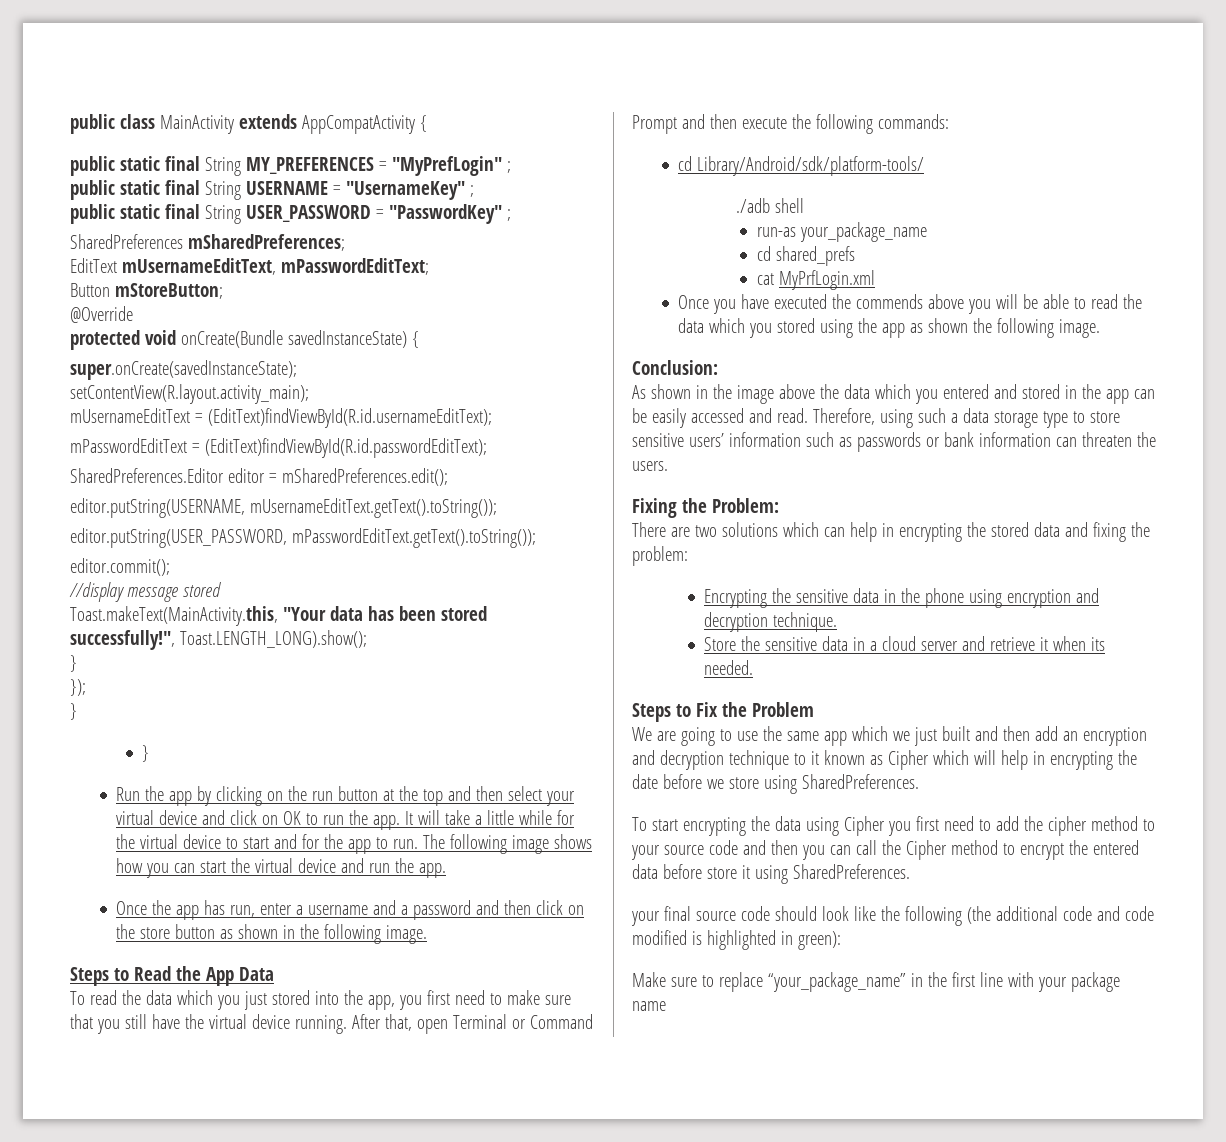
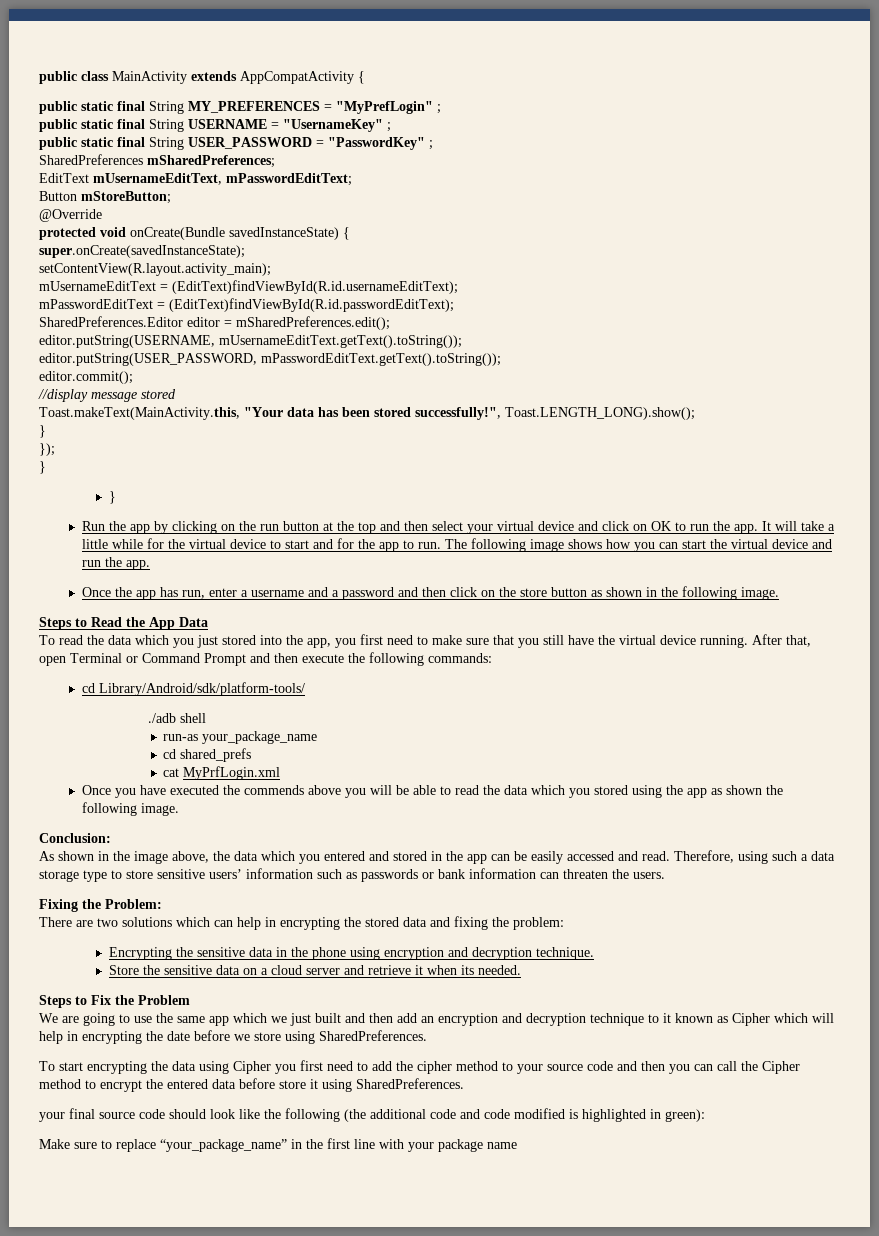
[778,384,815,399] above -> [172,851,209,863] above,
[853,637,866,651] in -> [242,968,257,975] on

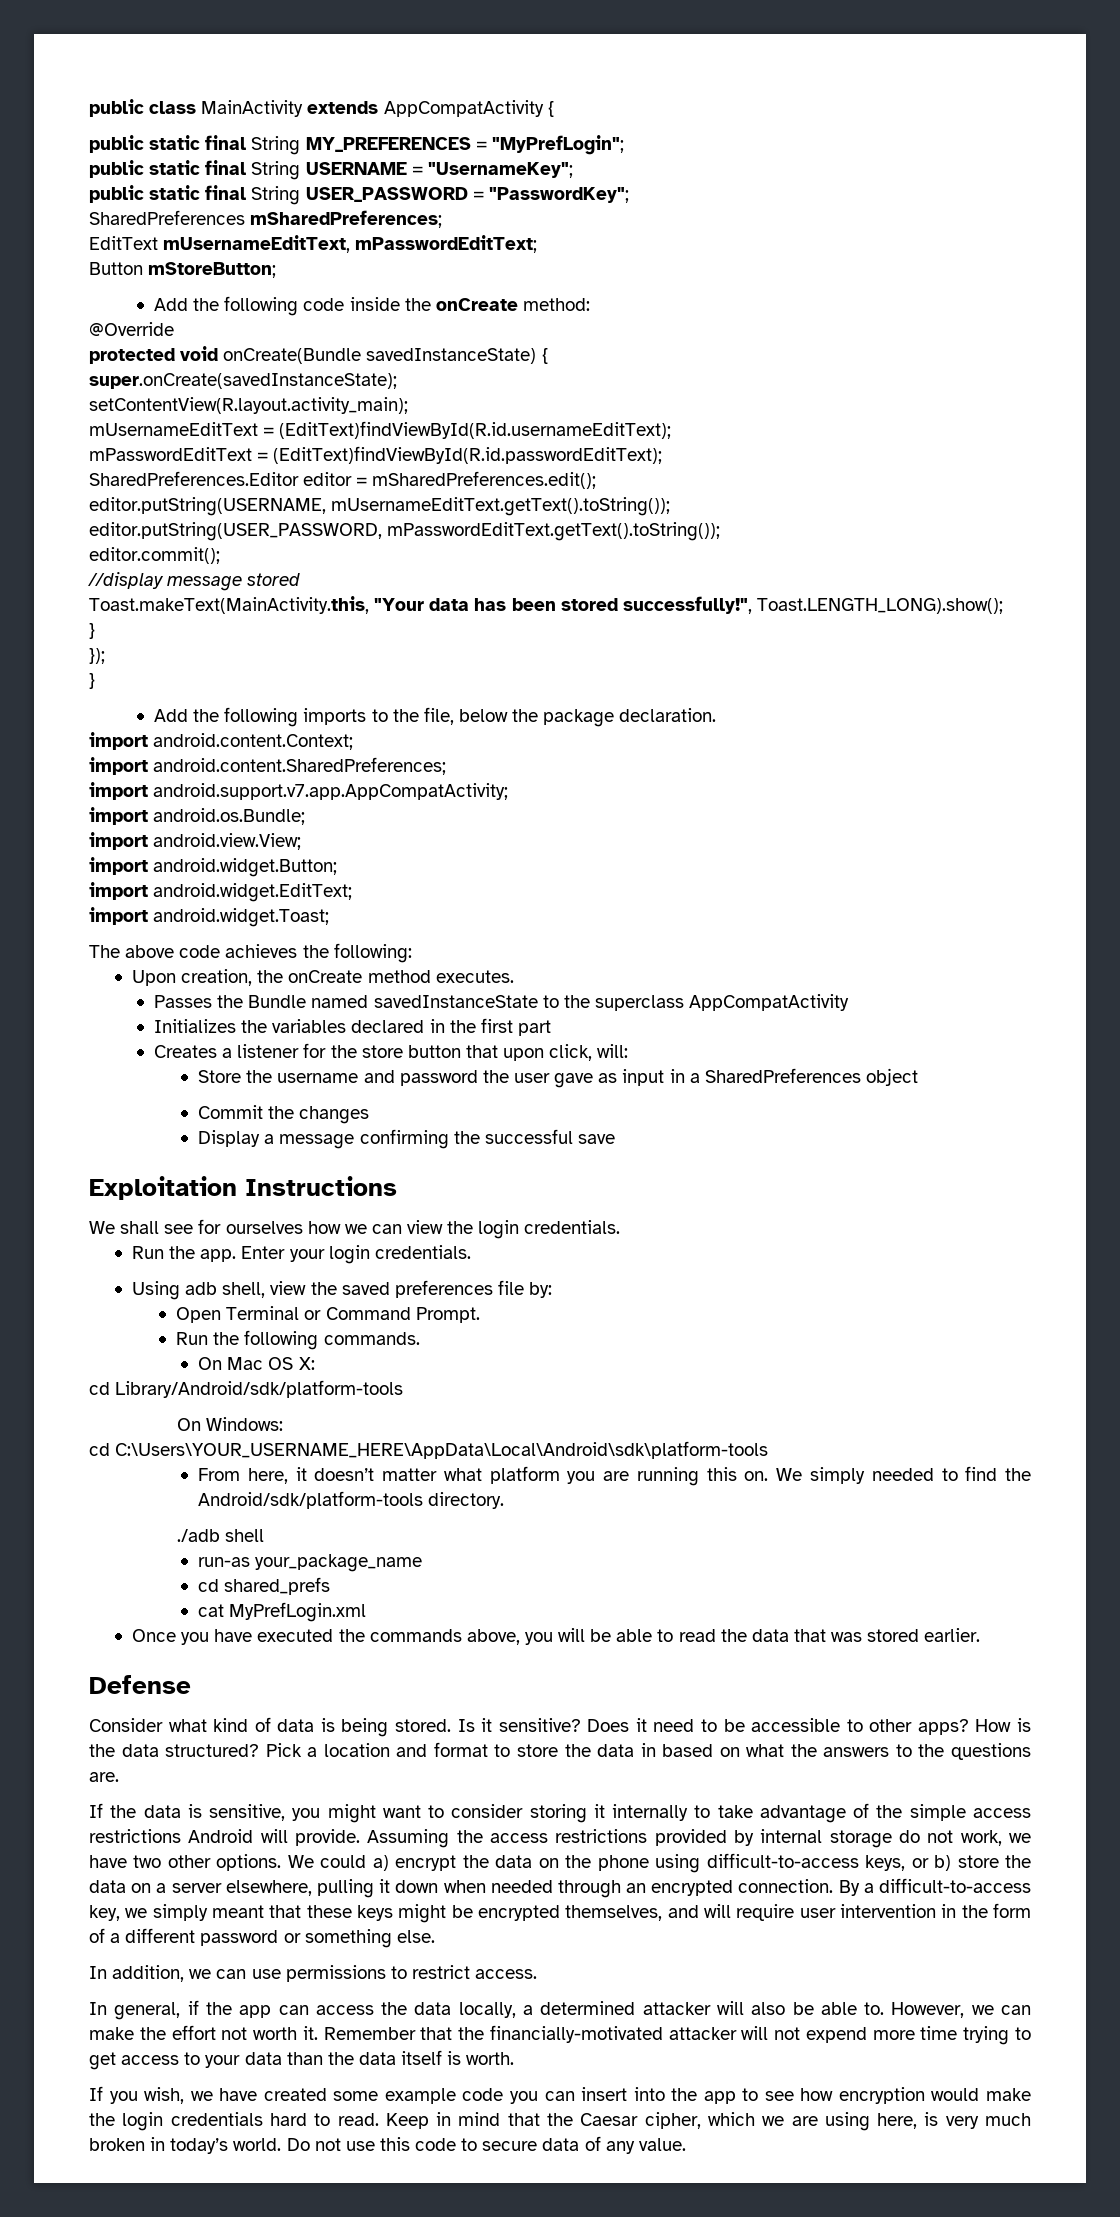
[336,101,441,114] "MyPrefLogin" ; -> [491,135,624,155] "MyPrefLogin";
[283,119,391,132] "UsernameKey" ; -> [427,162,573,178] "UsernameKey";
[328,137,433,150] "PasswordKey" ; -> [488,187,629,203] "PasswordKey";
(171, 197) none -> [154,296,590,316] // Add the following code inside the onCreate method:
[108,491,116,504] [81,521,835,534] [81,538,832,552] [81,557,150,570] [81,586,779,600] [39,617,208,630] [39,634,811,648] [39,652,492,666] [81,682,305,696] } // Run the app by clicking on the run button at the top and then select your virtual device and click on OK to run the app. It will take a little while for the virtual device to start and for the app to run. The following image shows how you can start the virtual device and run the app. // Once the app has run, enter a username and a password and then click on the store button as shown in the following image. // Steps to Read the App Data // To read the data which you just stored into the app, you first need to make sure that you still have the virtual device running. After that, open Terminal or Command Prompt and then execute the following commands: // cd Library/Android/sdk/platform-tools/ -> [154,707,717,727] [89,732,354,750] [89,757,447,775] [89,782,509,800] [89,807,306,825] [89,832,302,850] [89,857,338,877] [89,882,353,902] [89,907,330,927] [89,943,412,963] [131,969,514,986] [154,994,850,1011] [154,1018,551,1036] [154,1043,629,1061] [198,1068,918,1088] [198,1105,370,1124] [198,1129,615,1149] [89,1176,397,1200] [89,1219,621,1239] [131,1245,471,1264] [131,1280,553,1300] [176,1306,480,1323] [176,1330,420,1350] [198,1357,315,1370] [89,1380,404,1398] [177,1417,284,1431] [89,1441,769,1459] [198,1466,1032,1486] [198,1491,505,1509] Add the following imports to the file, below the package declaration. // import android.content.Context; // import android.content.SharedPreferences; // import android.support.v7.app.AppCompatActivity; // import android.os.Bundle; // import android.view.View; // import android.widget.Button; // import android.widget.EditText; // import android.widget.Toast; // The above code achieves the following: // Upon creation, the onCreate method executes. // Passes the Bundle named savedInstanceState to the superclass AppCompatActivity // Initializes the variables declared in the first part // Creates a listener for the store button that upon click, will: // Store the username and password the user gave as input in a SharedPreferences object // Commit the changes // Display a message confirming the successful save // Exploitation Instructions // We shall see for ourselves how we can view the login credentials. // Run the app. Enter your login credentials. // Using adb shell, view the saved preferences file by: // Open Terminal or Command Prompt. // Run the following commands. // On Mac OS X: // cd Library/Android/sdk/platform-tools // On Windows: // cd C:\Users\YOUR_USERNAME_HERE\AppData\Local\Android\sdk\platform-tools // From here, it doesn’t matter what platform you are running this on. We simply needed to find the Android/sdk/platform-tools directory.
[183,766,281,780] MyPrfLogin.xml -> [229,1602,367,1622] MyPrefLogin.xml
[243,785,341,795] commends above -> [369,1629,520,1645] commands above,
[530,785,783,798] [81,802,179,816] [39,833,111,843] [39,850,835,864] [39,868,665,882] [39,899,162,912] [39,916,564,930] [108,947,594,960] [108,965,521,975] [39,995,190,1008] [39,1013,834,1026] [39,1030,427,1044] [39,1060,800,1074] [39,1078,464,1092] [39,1108,705,1122] [39,1138,517,1152] which you stored using the app as shown the following image. // Conclusion: // As shown in the image above, the data which you entered and stored in the app can be easily accessed and read. Therefore, using such a data storage type to store sensitive users’ information such as passwords or bank information can threaten the users. // Fixing the Problem: // There are two solutions which can help in encrypting the stored data and fixing the problem: // Encrypting the sensitive data in the phone using encryption and decryption technique. // Store the sensitive data on a cloud server and retrieve it when its needed. // Steps to Fix the Problem // We are going to use the same app which we just built and then add an encryption and decryption technique to it known as Cipher which will help in encrypting the date before we store using SharedPreferences. // To start encrypting the data using Cipher you first need to add the cipher method to your source code and then you can call the Cipher method to encrypt the entered data before store it using SharedPreferences. // your final source code should look like the following (the additional code and code modified is highlighted in green): // Make sure to replace “your_package_name” in the first line with your package name -> [793,1628,981,1642] [89,1675,191,1694] [89,1717,1031,1737] [89,1742,1031,1760] [89,1772,119,1782] [89,1803,1032,1823] [89,1829,1032,1848] [89,1853,1031,1873] [89,1878,1031,1898] [89,1903,1032,1923] [89,1928,435,1948] [89,1965,538,1982] [89,2000,1031,2020] [89,2025,1031,2045] [89,2050,515,2070] [89,2086,1031,2104] [89,2112,1031,2131] [89,2136,686,2154] that was stored earlier. // Defense // Consider what kind of data is being stored. Is it sensitive? Does it need to be accessible to other apps? How is the data structured? Pick a location and format to store the data in based on what the answers to the questions are. // If the data is sensitive, you might want to consider storing it internally to take advantage of the simple access restrictions Android will provide. Assuming the access restrictions provided by internal storage do not work, we have two other options. We could a) encrypt the data on the phone using difficult-to-access keys, or b) store the data on a server elsewhere, pulling it down when needed through an encrypted connection. By a difficult-to-access key, we simply meant that these keys might be encrypted themselves, and will require user intervention in the form of a different password or something else. // In addition, we can use permissions to restrict access. // In general, if the app can access the data locally, a determined attacker will also be able to. However, we can make the effort not worth it. Remember that the financially-motivated attacker will not expend more time trying to get access to your data than the data itself is worth. // If you wish, we have created some example code you can insert into the app to see how encryption would make the login credentials hard to read. Keep in mind that the Caesar cipher, which we are using here, is very much broken in today’s world. Do not use this code to secure data of any value.

